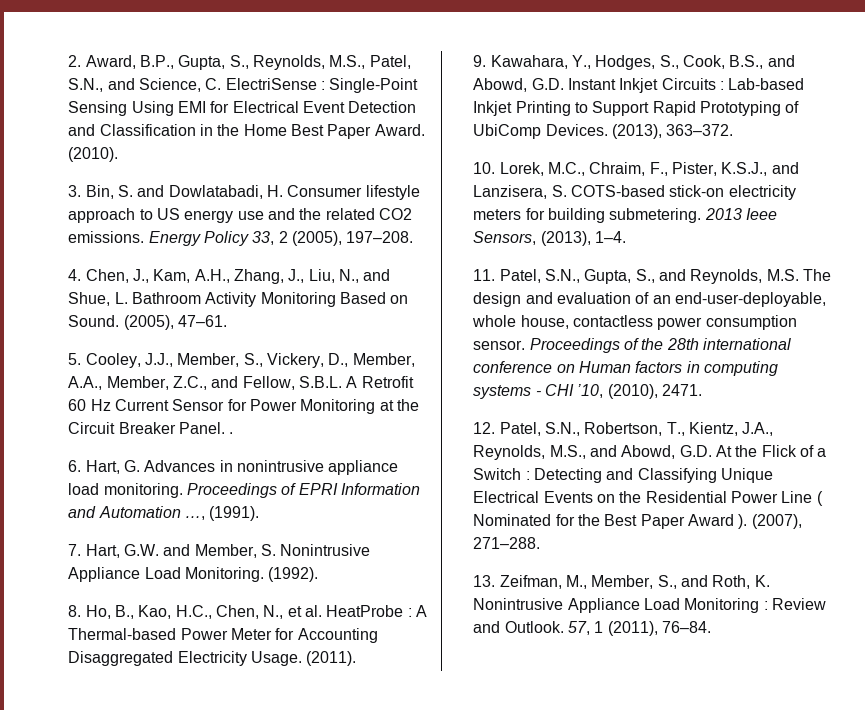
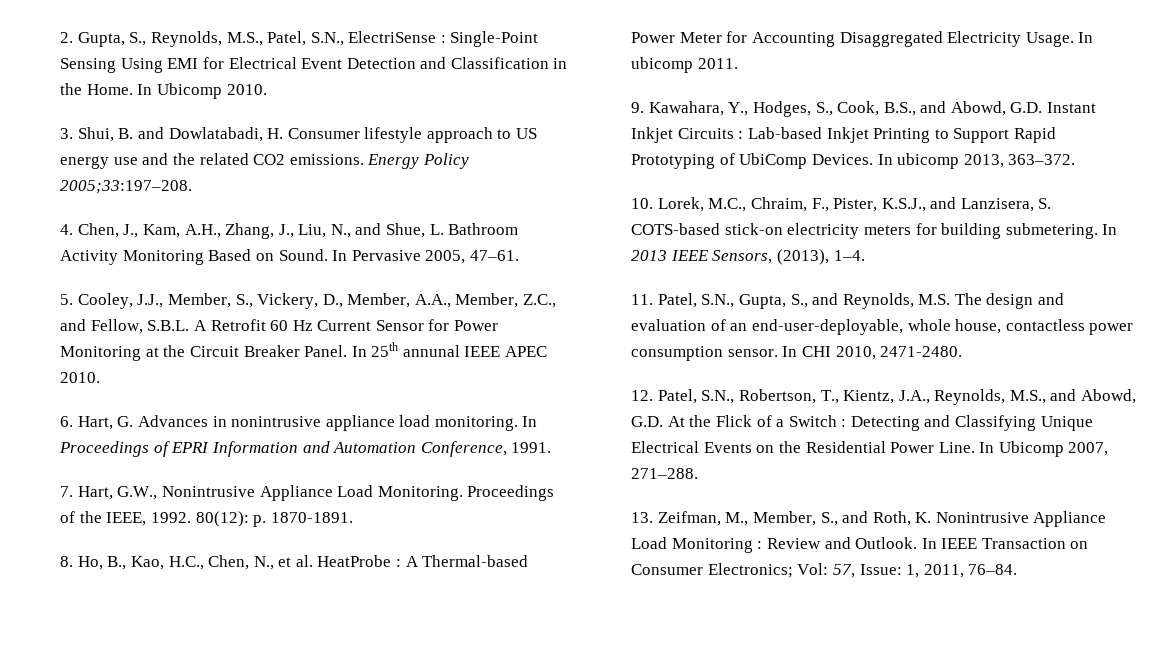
[85,55,175,69] Award, B.P., -> (74, 37) none
[107,78,222,92] and Science, C. -> (344, 39) none
[243,124,425,139] [68,147,119,162] Home Best Paper Award. (2010). -> [86,83,267,99] Home. In Ubicomp 2010.
[85,185,134,199] Bin, S. -> [77,127,134,142] Shui, B.
[252,231,414,246] 33, 2 (2005), 197–208. -> [60,180,193,194] 2005;33:197–208.
[123,315,174,330] (2005), -> [332,250,466,264] In Pervasive 2005,
[229,432,234,434] . -> [351,342,548,357] [60,372,101,383] In 25th annunal IEEE APEC 2010.
(183, 490) none -> [522,416,538,427] In
[185,506,260,521] …, (1991). -> [420,441,552,457] Conference, 1991.
[124,544,371,558] [68,567,319,582] G.W. and Member, S. Nonintrusive Appliance Load Monitoring. (1992). -> [117,485,555,501] [60,511,353,527] G.W., Nonintrusive Appliance Load Monitoring. Proceedings of the IEEE, 1992. 80(12): p. 1870-1891.
[306,651,357,666] (2011). -> [1078,32,1094,43] [631,57,738,73] In ubicomp 2011.
[612,124,663,139] (2013), -> [877,153,1004,169] In ubicomp 2013,
[704,208,778,220] 2013 Ieee -> [1102,224,1118,235] [631,250,709,261] In 2013 IEEE
[529,338,792,353] [473,361,779,376] [473,384,703,399] Proceedings of the 28th international conference on Human factors in computing systems - CHI ’10, (2010), 2471. -> [782,346,963,360] In CHI 2010, 2471-2480.
[781,491,823,506] [473,514,802,529] Line ( Nominated for the Best Paper Award ). (2007), -> [938,441,1109,457] Line. In Ubicomp 2007,
[568,621,658,636] 57, 1 (2011), -> [921,538,1089,549] [631,563,964,578] In IEEE Transaction on Consumer Electronics; Vol: 57, Issue: 1, 2011,

